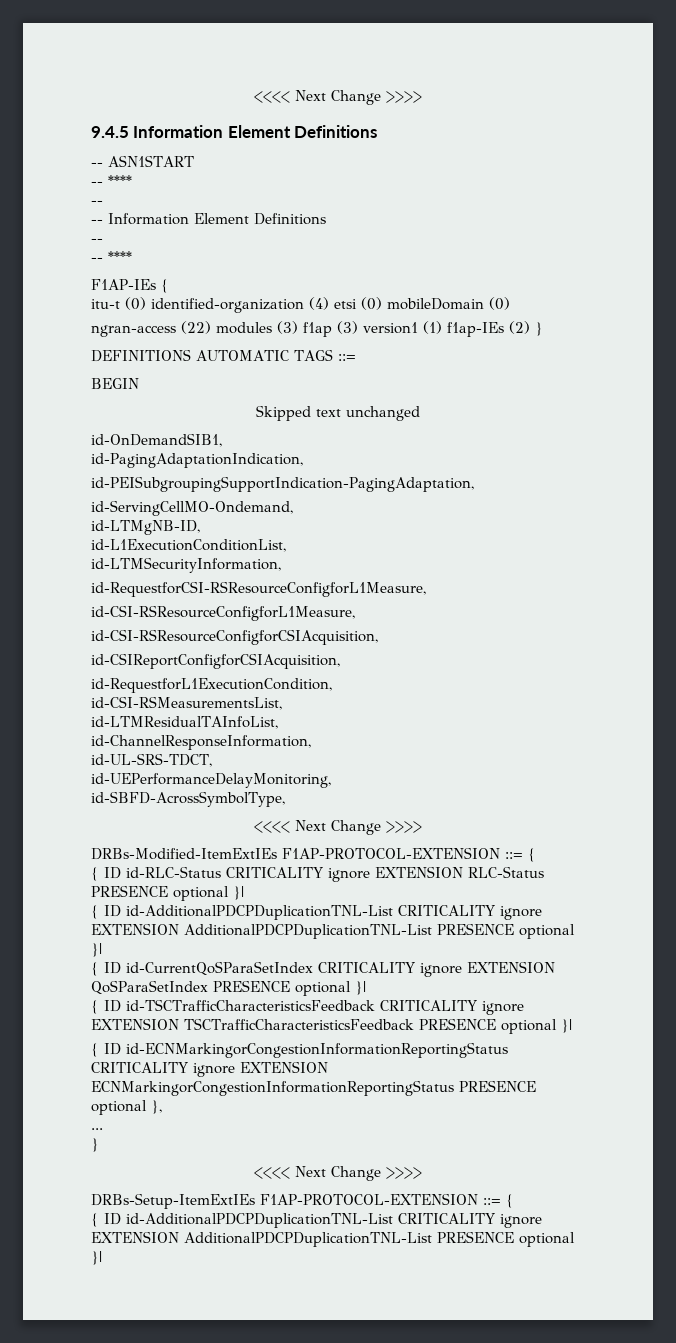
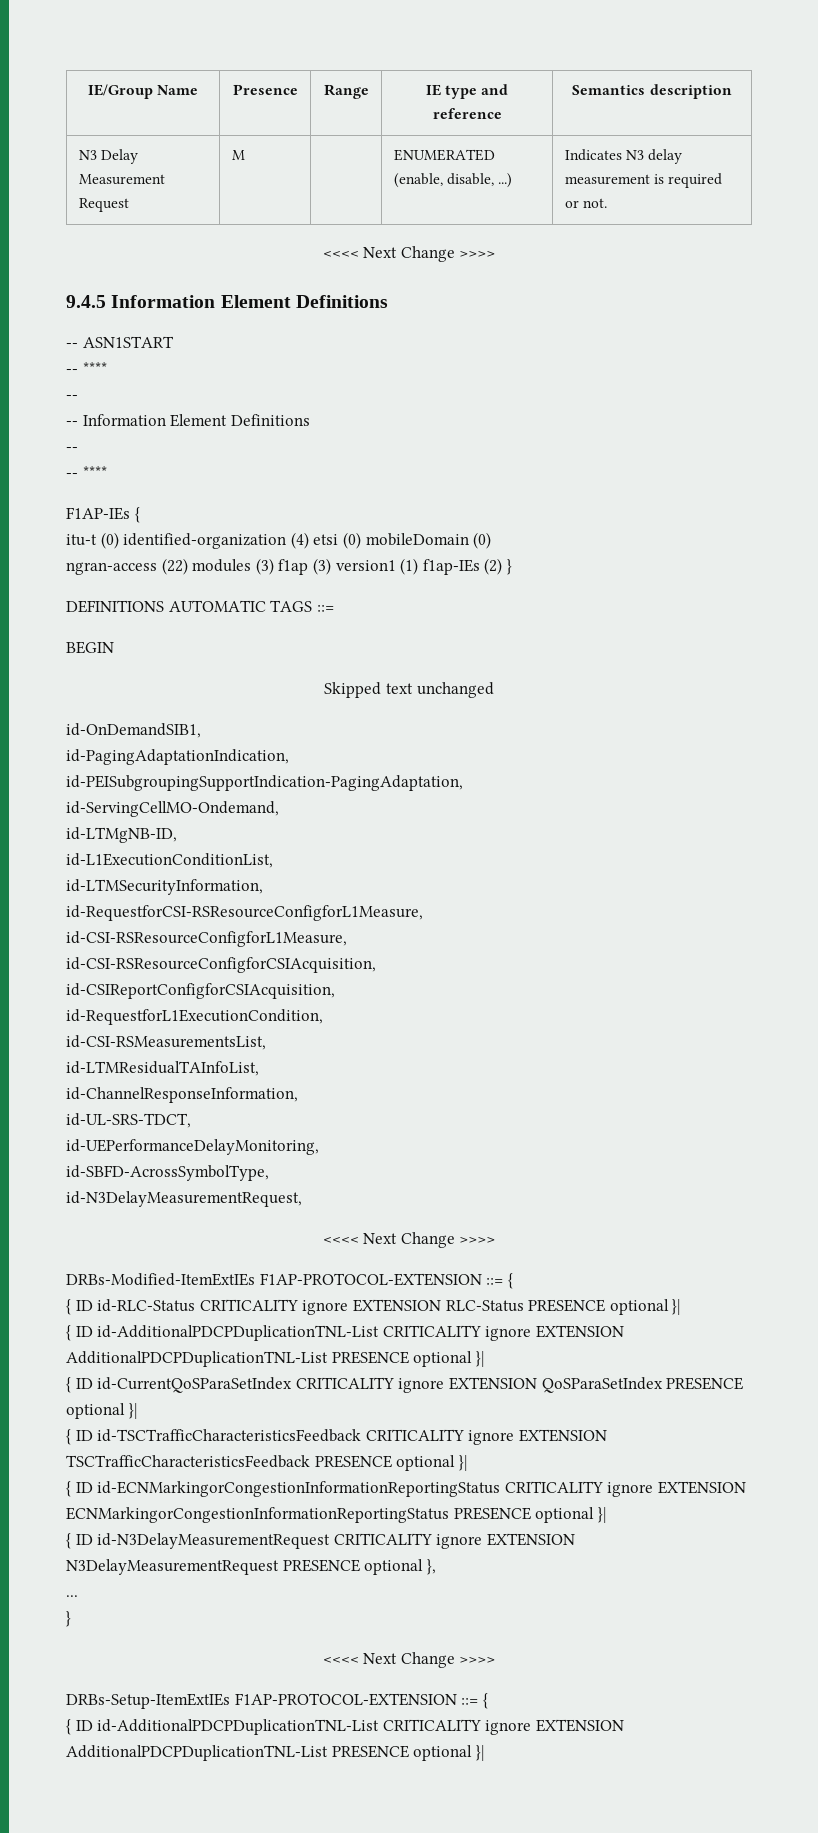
(254, 97) none -> [87,84,199,99] [232,84,298,95] [323,84,369,99] [425,84,509,99] [432,108,502,119] [572,84,732,99] [78,149,138,164] [78,174,165,185] [78,198,129,212] [231,150,245,160] [393,149,495,161] [393,173,512,188] [564,149,682,164] [564,173,722,188] [564,198,607,208] IE/Group Name | Presence | Range | IE type and reference | Semantics description // N3 Delay Measurement Request | M | | ENUMERATED (enable, disable, ...) | Indicates N3 delay measurement is required or not. //
(285, 799) none -> [66,1191,302,1207] // id-N3DelayMeasurementRequest,
(147, 1107) none -> [597,1507,606,1523] [66,1533,575,1549] [66,1559,424,1575] }| // { ID id-N3DelayMeasurementRequest CRITICALITY ignore EXTENSION N3DelayMeasurementRequest PRESENCE optional

